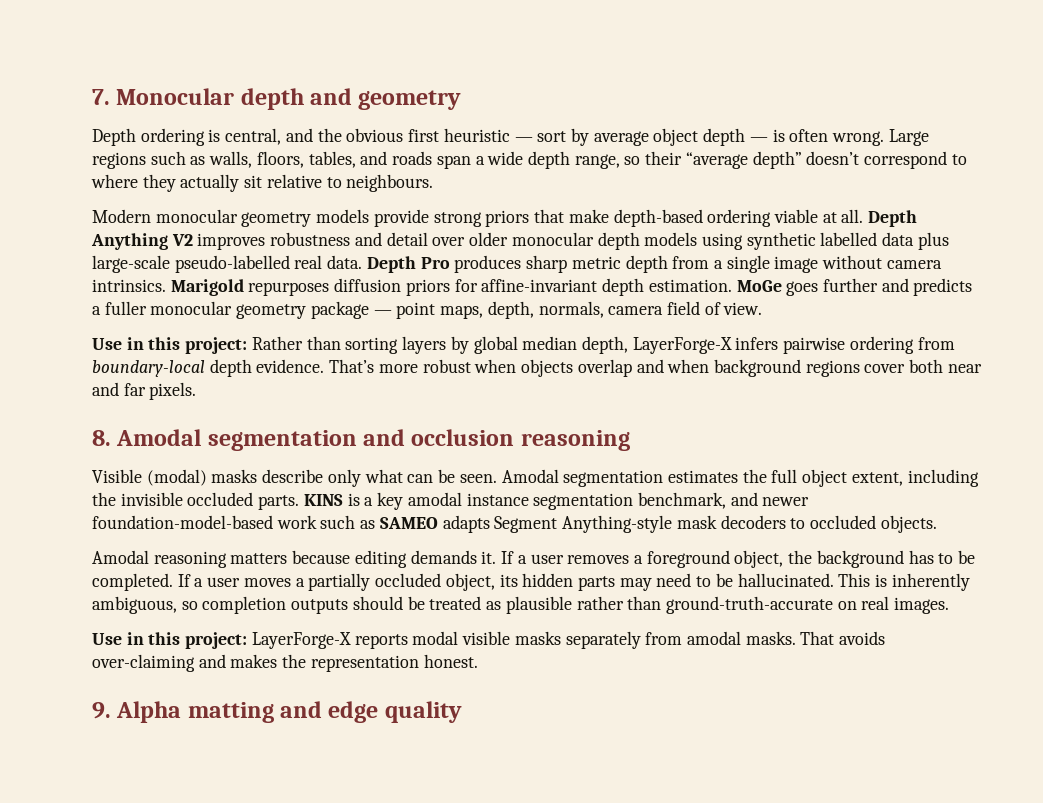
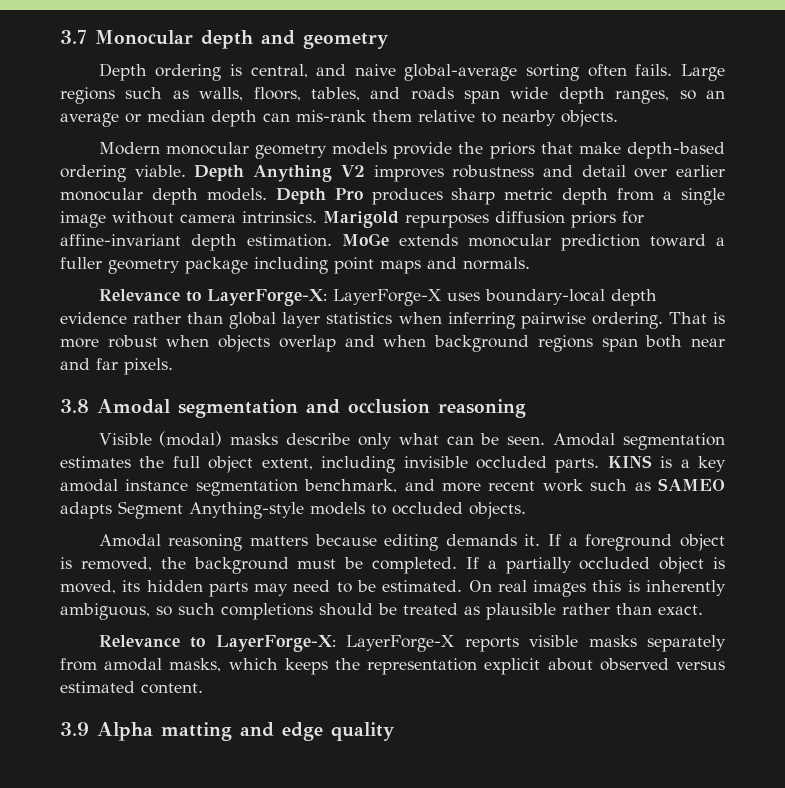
[92,89,110,105] 7. -> [60,30,87,44] 3.7
[317,128,885,146] the obvious first heuristic — sort by average object depth — is often wrong. -> [354,64,673,81] naive global-average sorting often fails.
[475,156,485,165] a -> (501, 97) none
[574,151,967,169] [91,174,434,192] range, so their “average depth” doesn’t correspond to where they actually sit relative to neighbours. -> [615,90,725,104] [60,110,618,127] ranges, so an average or median depth can mis-rank them relative to nearby objects.
[433,212,482,227] strong -> [458,142,484,154] the
[773,209,864,223] viable at all. -> [134,165,186,177] viable.
[469,232,509,246] older -> [676,165,726,177] earlier
[644,232,949,250] [92,255,363,273] models using synthetic labelled data plus large-scale pseudo-labelled real data. -> [206,188,267,201] models.
[786,278,973,296] goes further and predicts -> [399,234,706,251] extends monocular prediction toward
[150,301,233,315] monocular -> (102, 263) none
[373,301,763,319] [92,336,955,354] [92,359,375,377] — point maps, depth, normals, camera field of view. // Use in this project: Rather than sorting layers by global median depth, LayerForge-X infers pairwise ordering from boundary-local depth evidence. That’s -> [254,257,530,274] [98,289,657,306] [60,312,725,329] including point maps and normals. // Relevance to LayerForge-X: LayerForge-X uses boundary-local depth evidence rather than global layer statistics when inferring pairwise ordering. That is
[864,364,906,373] cover -> [601,338,638,352] span
[92,430,111,446] 8. -> [60,399,89,413] 3.8
[92,492,116,506] the -> (396, 464) none
[762,497,810,506] [92,515,273,529] newer foundation-model-based -> [442,481,536,492] more recent
[676,515,786,529] mask decoders -> [310,502,365,515] models
[530,550,976,568] [92,573,495,591] user removes a foreground object, the background has to be completed. If a user moves a partially occluded object, -> [585,534,725,551] [60,557,725,574] [60,580,116,594] foreground object is removed, the background must be completed. If a partially occluded object is moved,
[737,573,871,587] hallucinated. This -> [382,580,622,597] estimated. On real images this
[202,596,349,614] completion outputs -> [178,603,313,620] such completions
[665,596,950,614] [92,632,248,649] ground-truth-accurate on real images. // Use in this project: -> [658,605,703,615] [98,635,336,652] exact. // Relevance to LayerForge-X:
[412,631,459,645] modal -> (519, 644) none
[745,631,886,645] [92,654,478,672] [92,702,111,719] masks. That avoids over-claiming and makes the representation honest. // 9. -> [169,658,725,675] [60,681,203,694] [60,722,89,736] masks, which keeps the representation explicit about observed versus estimated content. // 3.9

